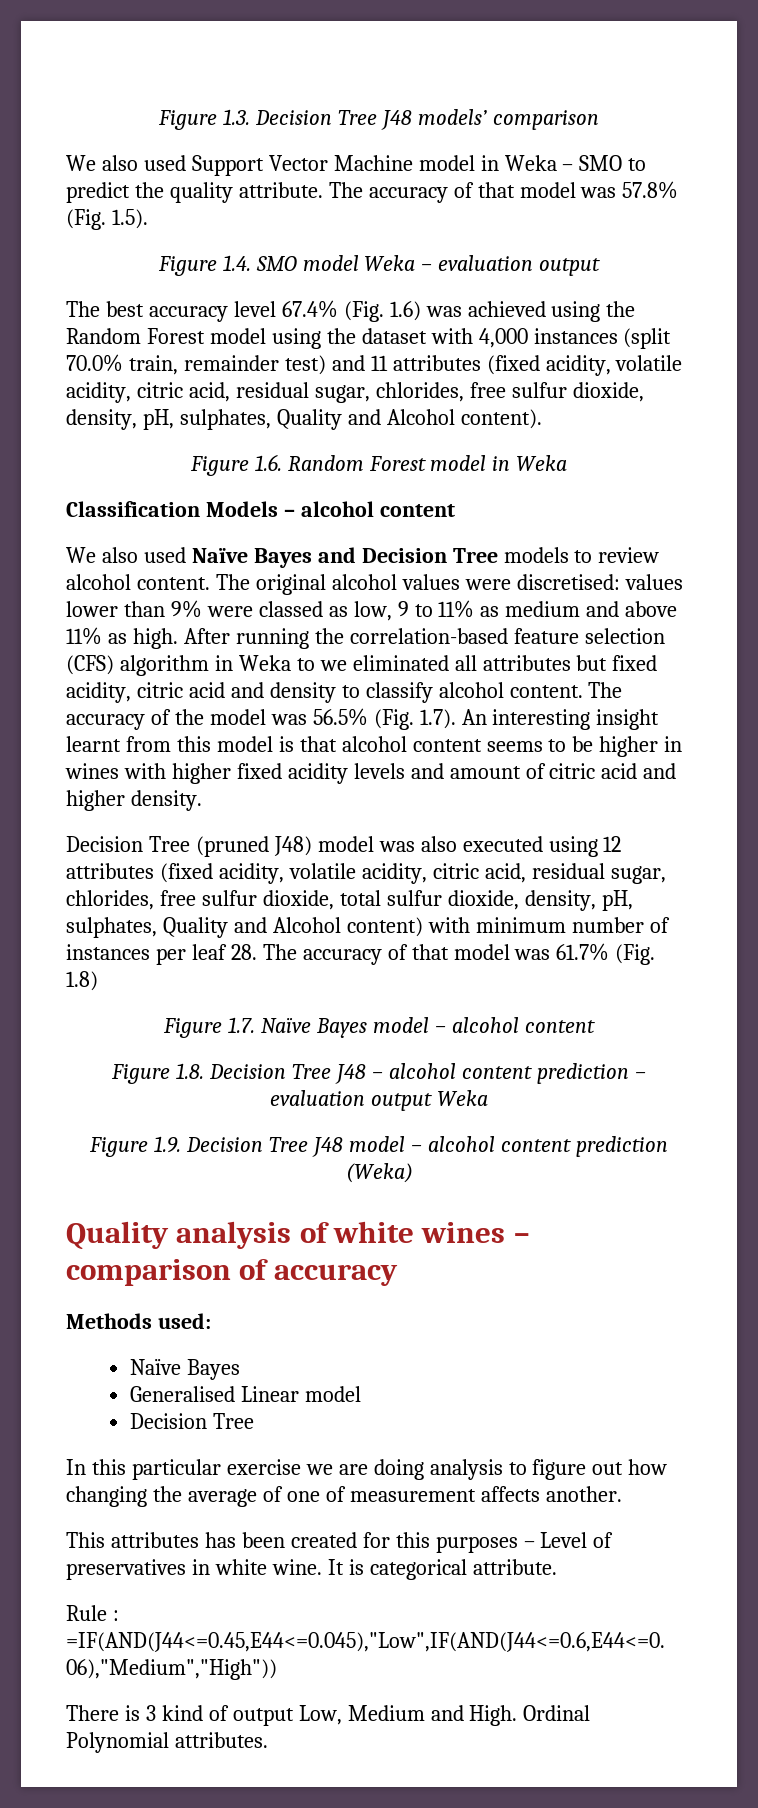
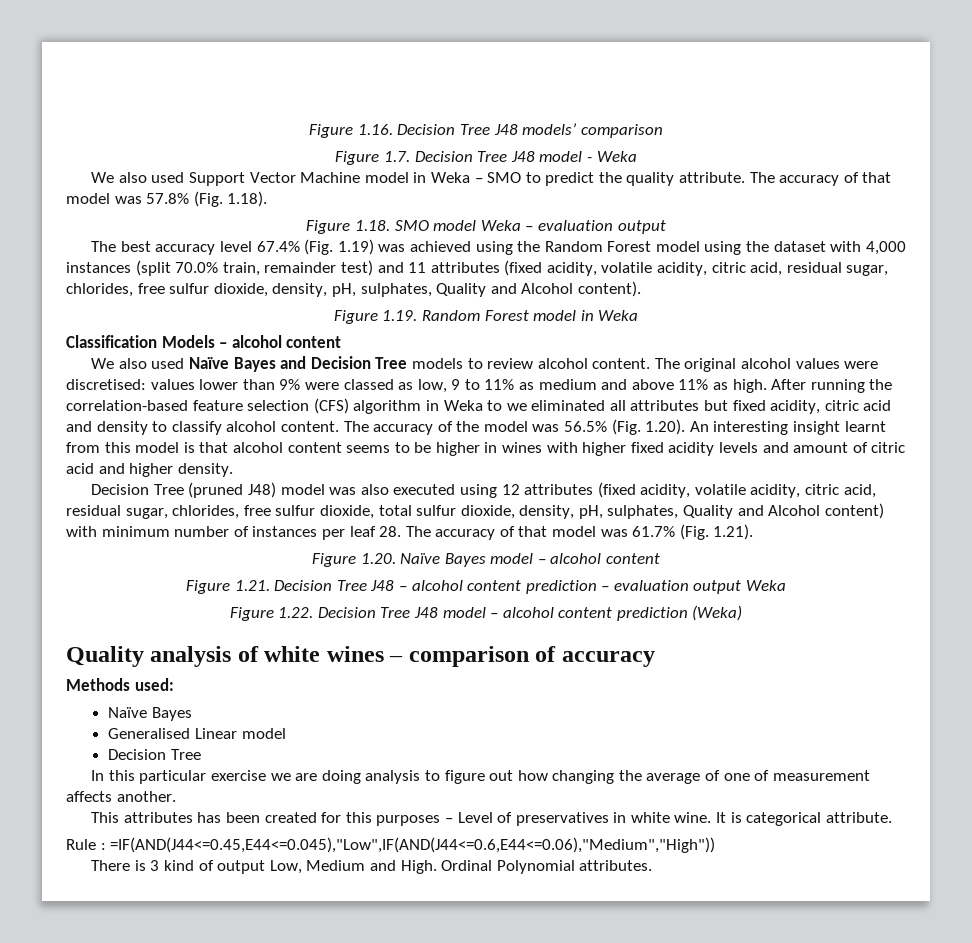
[158,109,251,130] Figure 1.3. -> [309,124,393,138] Figure 1.16.
(599, 120) none -> [335,151,637,165] // Figure 1.7. Decision Tree J48 model - Weka
[111,209,148,229] [157,255,251,276] 1.5). // Figure 1.4. -> [227,191,268,207] [306,220,391,234] 1.18). // Figure 1.18.
[389,301,421,321] 1.6) -> [337,239,374,255] 1.19)
[254,454,282,471] 1.6. -> [382,310,418,321] 1.19.
[419,709,456,729] 1.7). -> [645,419,686,435] 1.20).
[66,971,98,991] [163,1017,256,1038] 1.8) // Figure 1.7. -> [713,524,754,540] [311,553,396,567] 1.21). // Figure 1.20.
[176,1063,205,1079] 1.8. -> [234,580,270,591] 1.21.
[154,1136,182,1153] 1.9. -> [278,607,314,618] 1.22.

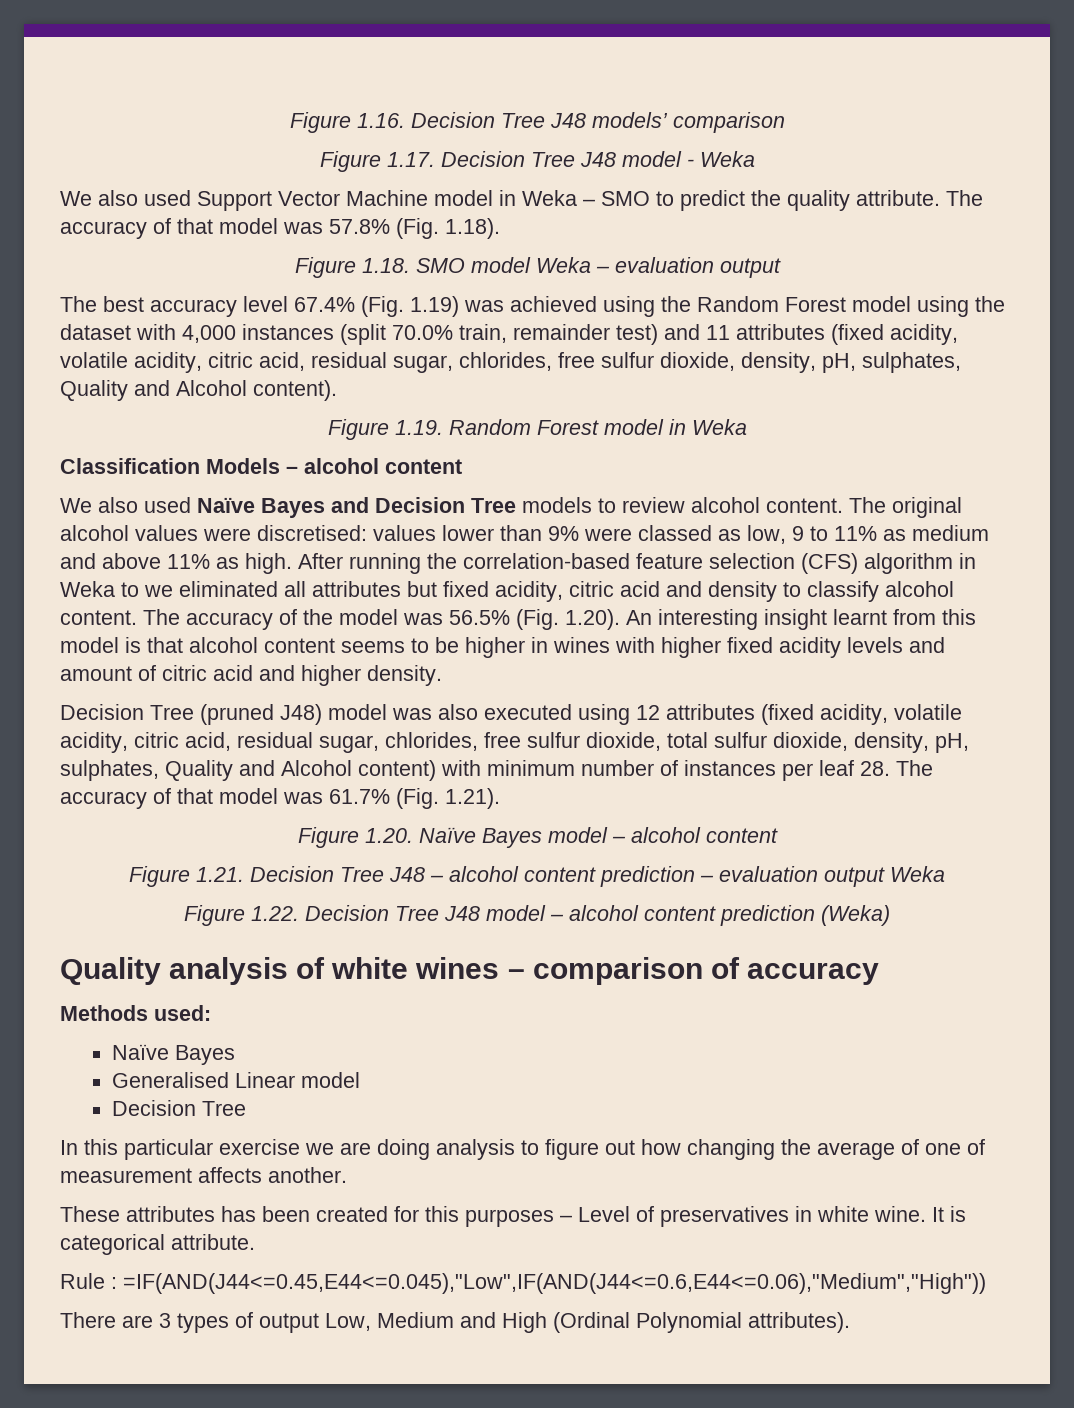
[384,151,411,162] 1.7. -> [386,152,435,167] 1.17.
[91,812,120,823] This -> [60,1206,120,1222] These
[134,860,194,871] is 3 kind -> [122,1313,229,1333] are 3 types
[400,860,653,874] High. Ordinal Polynomial attributes. -> [502,1312,850,1333] High (Ordinal Polynomial attributes).

